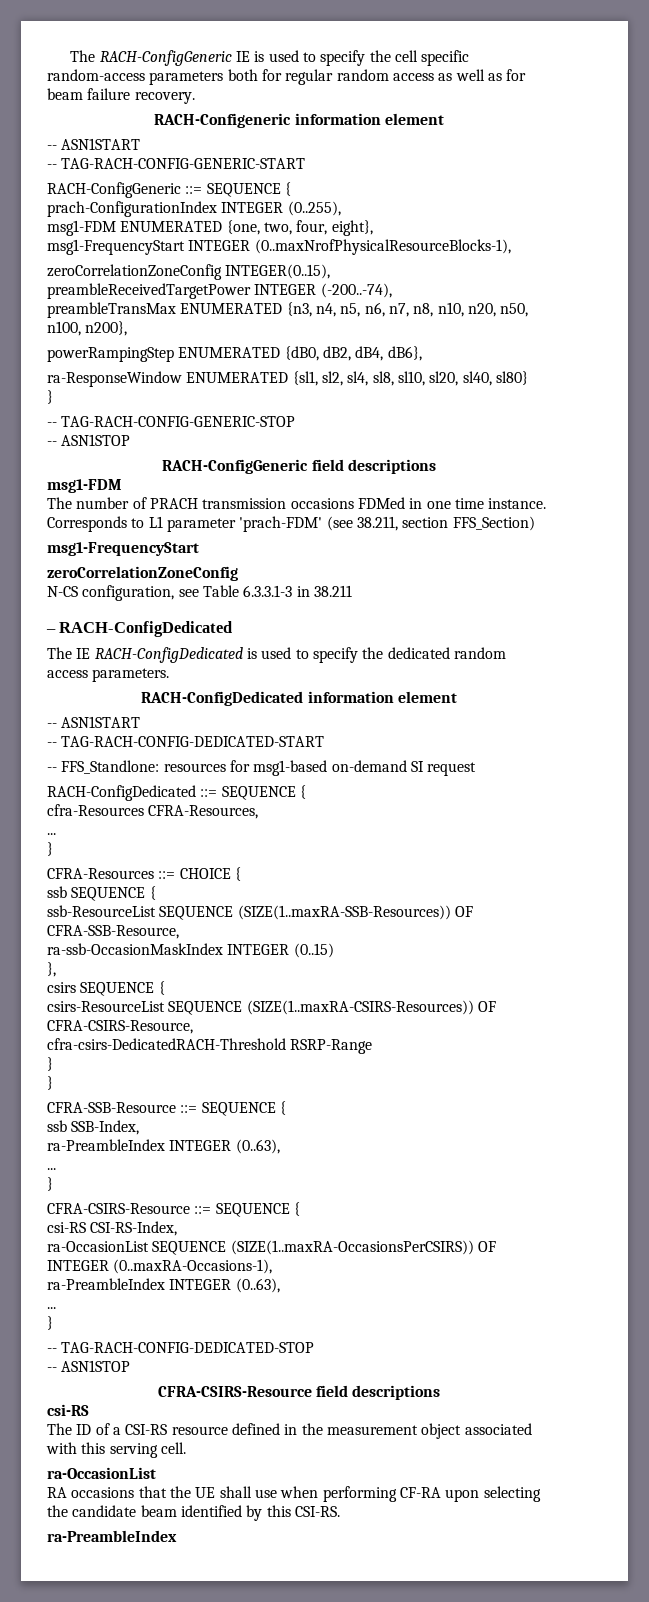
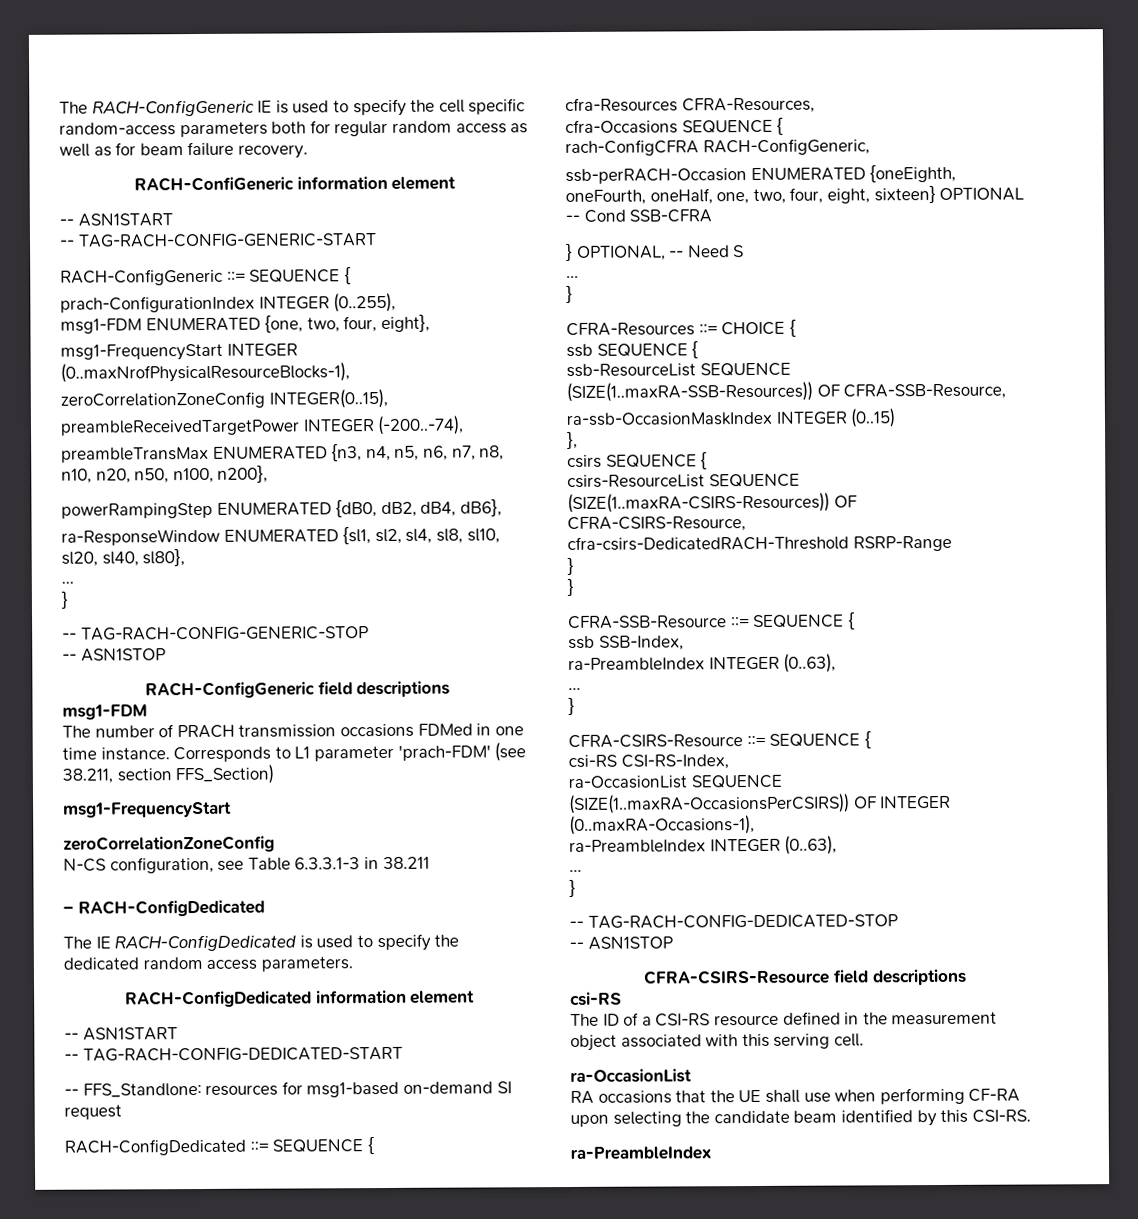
[154,113,292,128] RACH-Configeneric -> [133,176,294,192] RACH-ConfiGeneric
[495,371,528,385] sl80} -> [142,548,186,567] [61,581,74,584] sl80}, // ...
(259, 812) none -> [565,116,784,135] [565,138,870,157] [565,163,957,185] [565,185,1025,206] [565,209,713,223] [566,242,745,262] // cfra-Occasions SEQUENCE { // rach-ConfigCFRA RACH-ConfigGeneric, // ssb-perRACH-Occasion ENUMERATED {oneEighth, oneFourth, oneHalf, one, two, four, eight, sixteen} OPTIONAL -- Cond SSB-CFRA // } OPTIONAL, -- Need S

